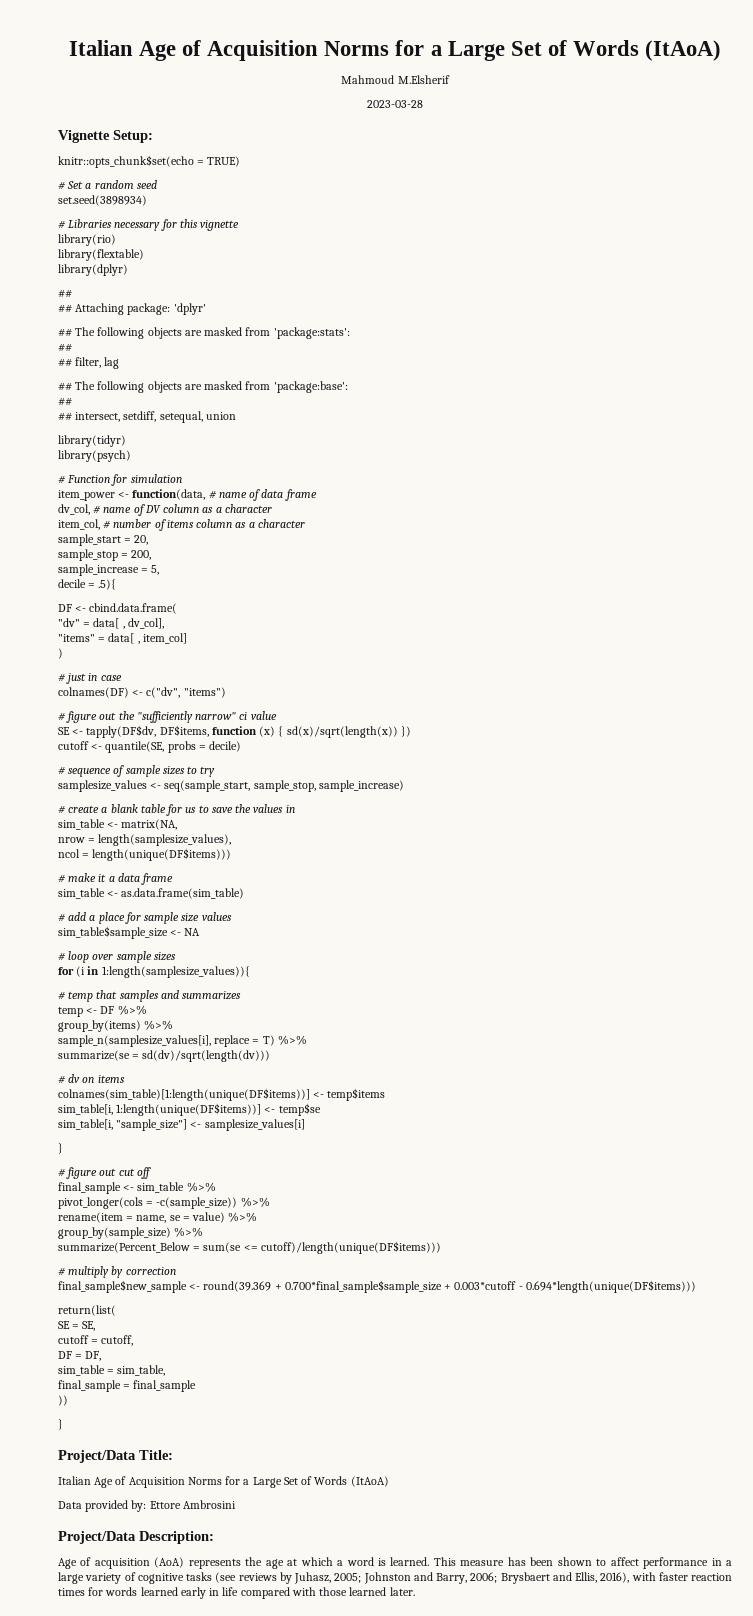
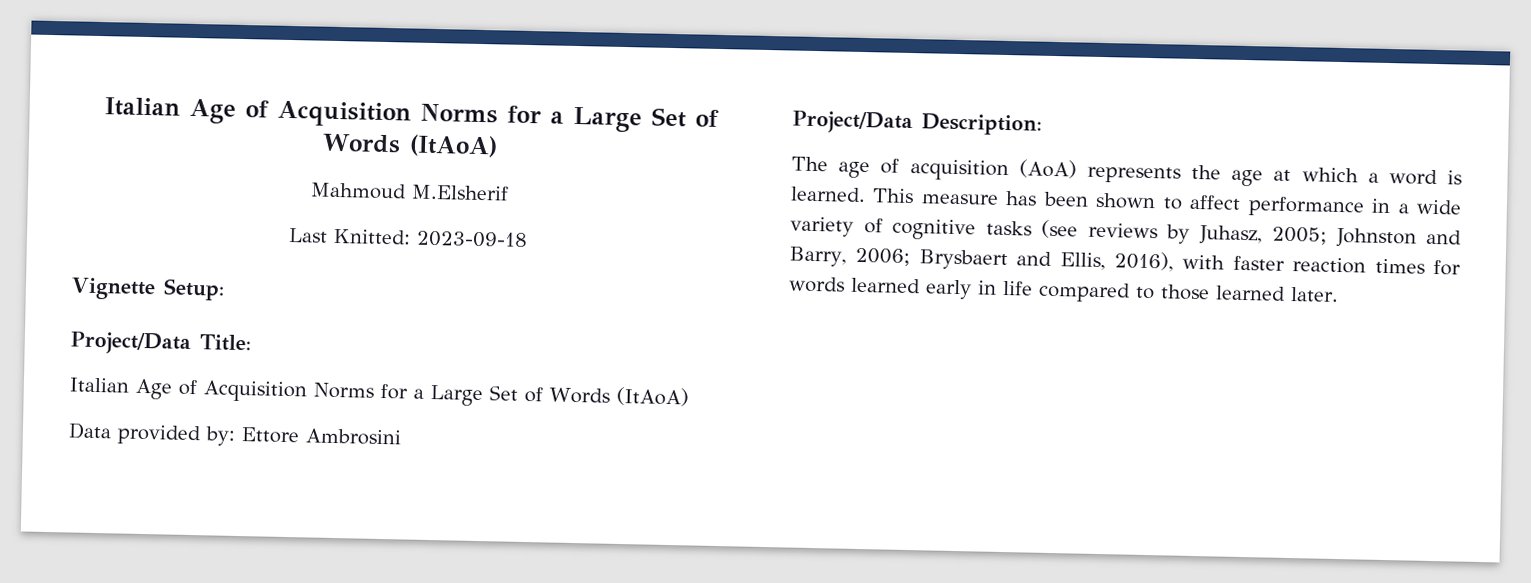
[367,100,423,108] 2023-03-28 -> [288,228,528,248] Last Knitted: 2023-09-18
[58,155,241,168] [58,180,157,190] [58,195,147,206] [58,219,240,231] [58,234,116,246] [58,249,144,261] [58,264,128,276] [58,289,72,298] [58,303,206,315] [58,327,350,339] [58,343,72,352] [58,357,120,369] [58,381,348,393] [58,397,72,406] [58,411,236,423] [58,435,126,447] [58,450,131,462] [58,474,182,486] [58,489,317,501] [58,504,272,516] [58,519,305,531] [58,534,149,546] [58,549,152,561] [58,564,160,576] [58,579,117,590] [58,603,178,614] [58,618,164,629] [58,633,187,644] [58,648,63,659] [58,673,122,684] [58,687,226,698] [58,711,277,723] [58,725,411,738] [58,741,242,753] [58,765,216,777] [58,780,404,792] [58,804,295,816] [58,819,178,830] [58,834,232,846] [58,848,232,861] [58,873,174,885] [58,888,245,899] [58,912,232,924] [58,926,201,939] [58,951,176,963] [58,966,250,978] [58,990,242,1002] [58,1005,147,1017] [58,1020,174,1032] [58,1035,307,1047] [58,1050,271,1062] [58,1074,125,1084] [58,1088,386,1101] [58,1103,321,1116] [58,1119,305,1131] [58,1143,63,1154] [58,1167,151,1179] [58,1182,216,1194] [58,1197,270,1209] [58,1212,258,1223] [58,1227,204,1239] [58,1241,441,1254] [58,1266,176,1278] [58,1280,696,1293] [58,1305,116,1316] [58,1321,96,1331] [58,1335,134,1346] [58,1351,102,1361] [58,1365,166,1376] [58,1380,197,1392] [58,1395,68,1406] [58,1419,63,1430] // knitr::opts_chunk$set(echo = TRUE) // # Set a random seed // set.seed(3898934) // # Libraries necessary for this vignette // library(rio) // library(flextable) // library(dplyr) // ## // ## Attaching package: 'dplyr' // ## The following objects are masked from 'package:stats': // ## // ## filter, lag // ## The following objects are masked from 'package:base': // ## // ## intersect, setdiff, setequal, union // library(tidyr) // library(psych) // # Function for simulation // item_power <- function(data, # name of data frame // dv_col, # name of DV column as a character // item_col, # number of items column as a character // sample_start = 20, // sample_stop = 200, // sample_increase = 5, // decile = .5){ // DF <- cbind.data.frame( // "dv" = data[ , dv_col], // "items" = data[ , item_col] // ) // # just in case // colnames(DF) <- c("dv", "items") // # figure out the "sufficiently narrow" ci value // SE <- tapply(DF$dv, DF$items, function (x) { sd(x)/sqrt(length(x)) }) // cutoff <- quantile(SE, probs = decile) // # sequence of sample sizes to try // samplesize_values <- seq(sample_start, sample_stop, sample_increase) // # create a blank table for us to save the values in // sim_table <- matrix(NA, // nrow = length(samplesize_values), // ncol = length(unique(DF$items))) // # make it a data frame // sim_table <- as.data.frame(sim_table) // # add a place for sample size values // sim_table$sample_size <- NA // # loop over sample sizes // for (i in 1:length(samplesize_values)){ // # temp that samples and summarizes // temp <- DF %>% // group_by(items) %>% // sample_n(samplesize_values[i], replace = T) %>% // summarize(se = sd(dv)/sqrt(length(dv))) // # dv on items // colnames(sim_table)[1:length(unique(DF$items))] <- temp$items // sim_table[i, 1:length(unique(DF$items))] <- temp$se // sim_table[i, "sample_size"] <- samplesize_values[i] // } // # figure out cut off // final_sample <- sim_table %>% // pivot_longer(cols = -c(sample_size)) %>% // rename(item = name, se = value) %>% // group_by(sample_size) %>% // summarize(Percent_Below = sum(se <= cutoff)/length(unique(DF$items))) // # multiply by correction // final_sample$new_sample <- round(39.369 + 0.700*final_sample$sample_size + 0.003*cutoff - 0.694*length(unique(DF$items))) // return(list( // SE = SE, // cutoff = cutoff, // DF = DF, // sim_table = sim_table, // final_sample = final_sample // )) // } -> (225, 289) none
[58,1558,77,1569] Age -> [791,156,871,179] The age
[58,1572,84,1584] large -> [1416,199,1462,215] wide
[291,1587,316,1596] with -> [1135,286,1155,300] to

